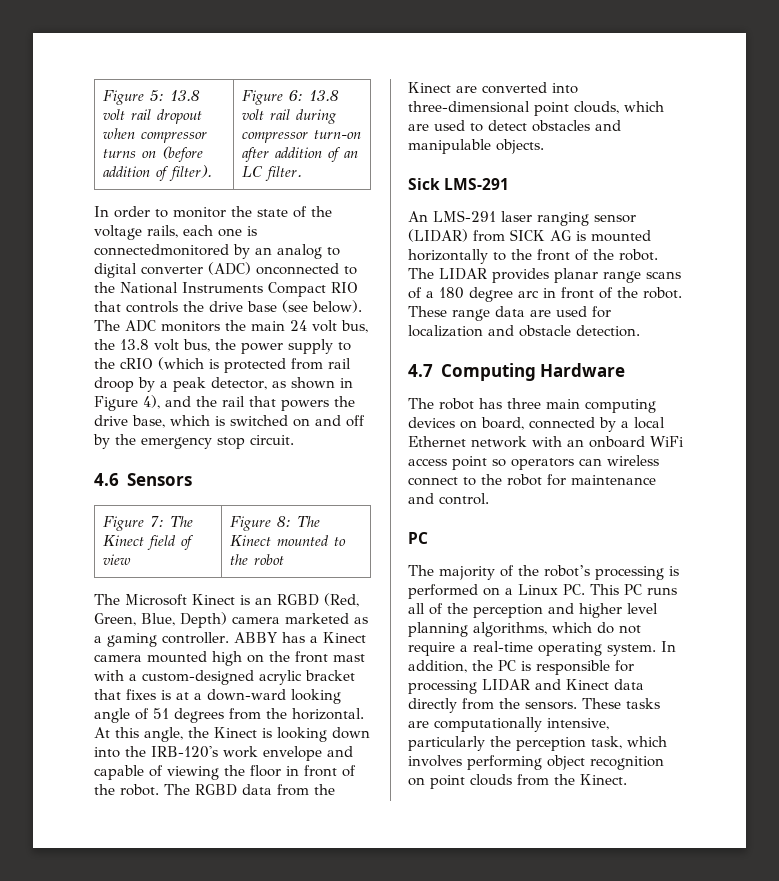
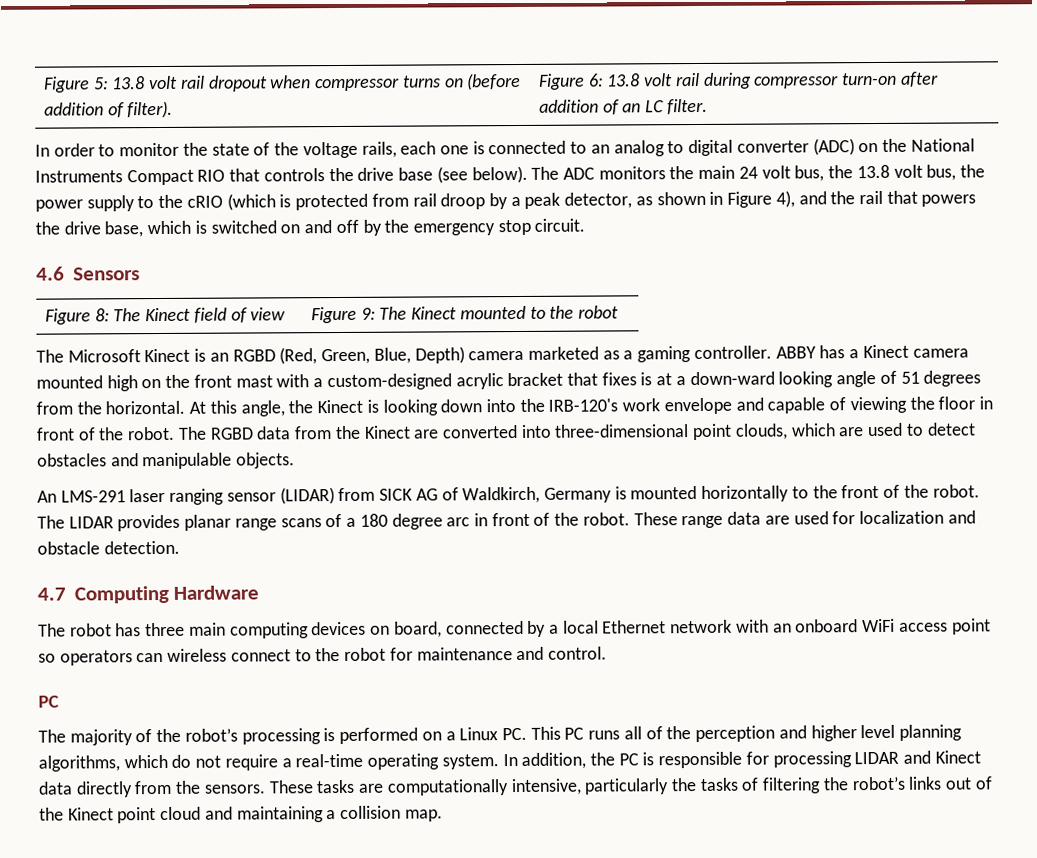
[94,244,250,259] connectedmonitored by -> [488,140,588,155] connected to
[256,263,357,275] onconnected to -> [858,142,879,153] on
[149,516,164,527] 7: -> [94,308,110,322] 8:
[276,516,291,527] 8: -> [360,307,376,320] 9:
[408,178,510,190] // Sick LMS-291 -> (296, 460) none
(571, 235) none -> [441,486,612,504] of Waldkirch, Germany
[516,736,667,751] [408,755,664,770] [408,774,627,789] perception task, which involves performing object recognition on point clouds from the Kinect. -> [699,776,993,794] [39,805,443,824] tasks of filtering the robot’s links out of the Kinect point cloud and maintaining a collision map.

